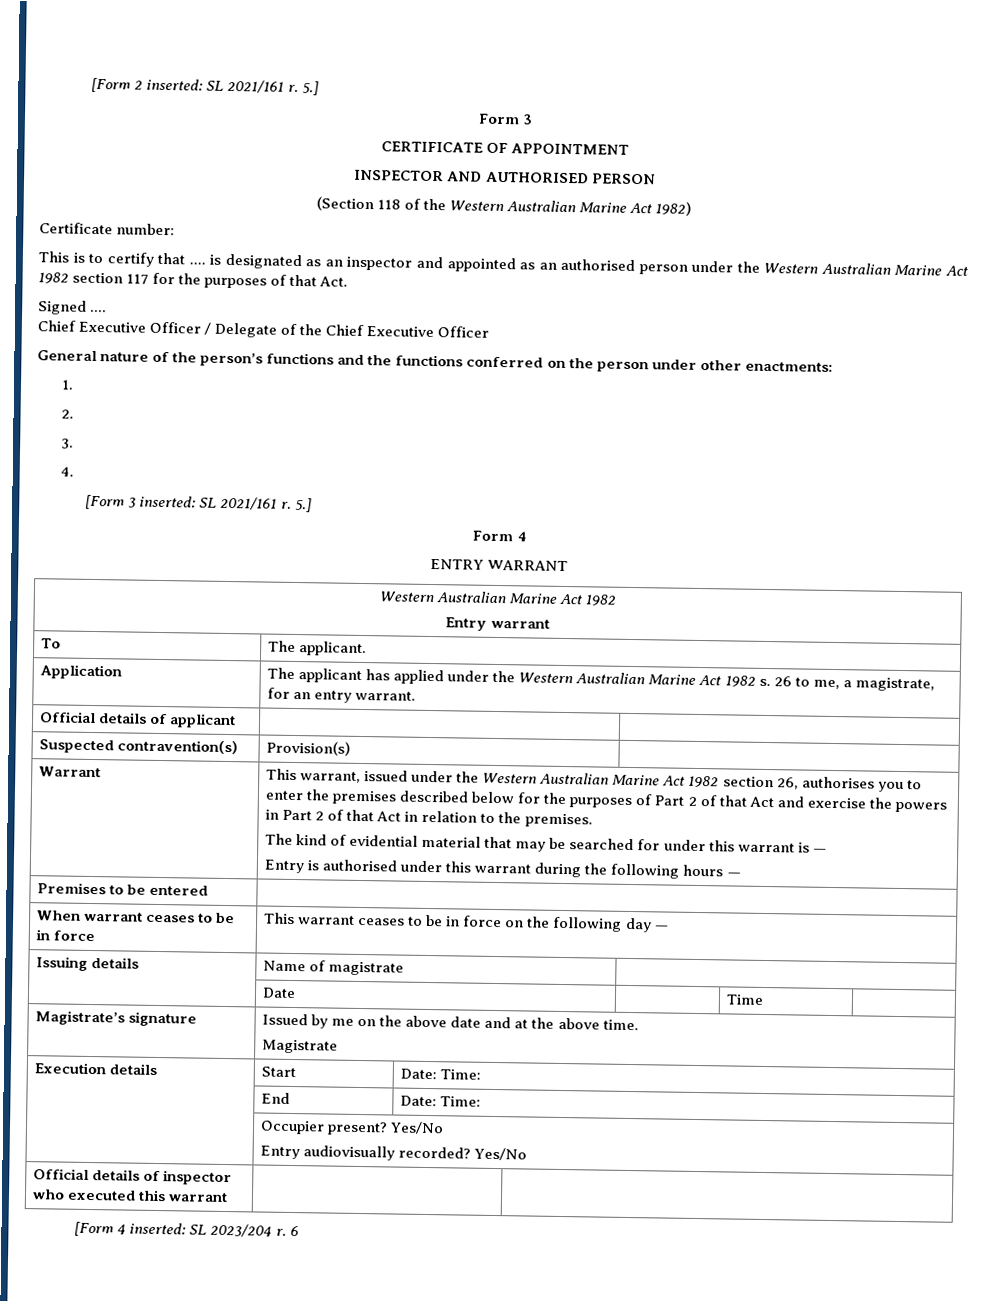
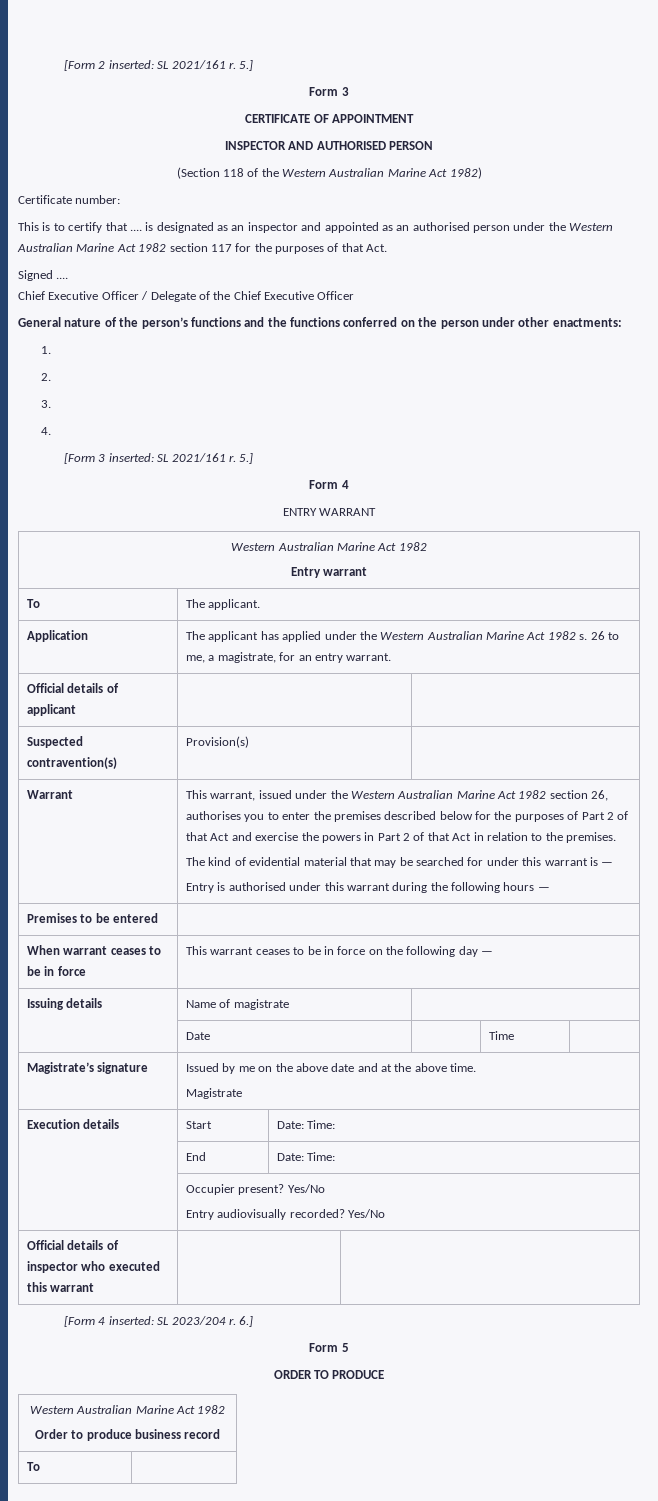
[289,1225,299,1237] 6 -> [239,1316,254,1327] [309,1343,349,1352] [273,1370,385,1379] [29,1405,226,1414] [34,1429,221,1441] [27,1462,41,1471] 6.] // Form 5 // ORDER TO PRODUCE // Western Australian Marine Act 1982 // Order to produce business record // To |

